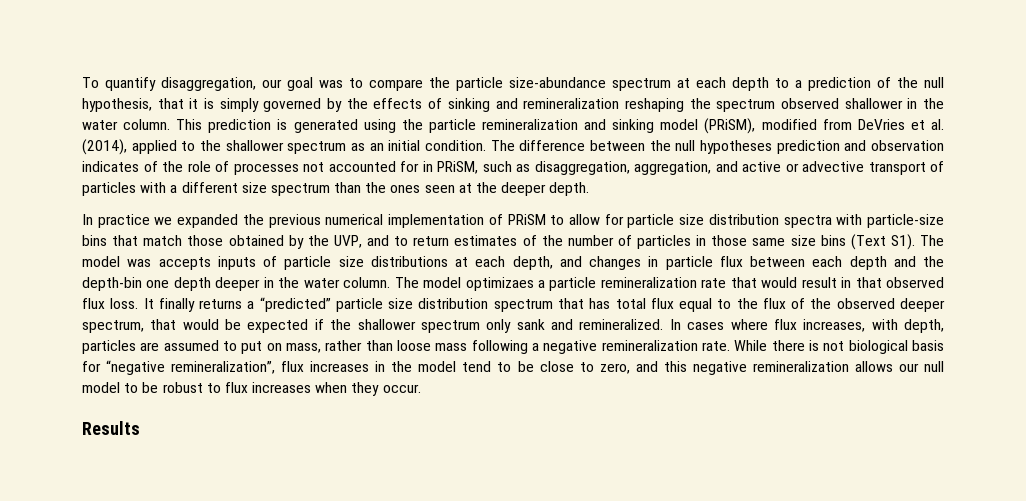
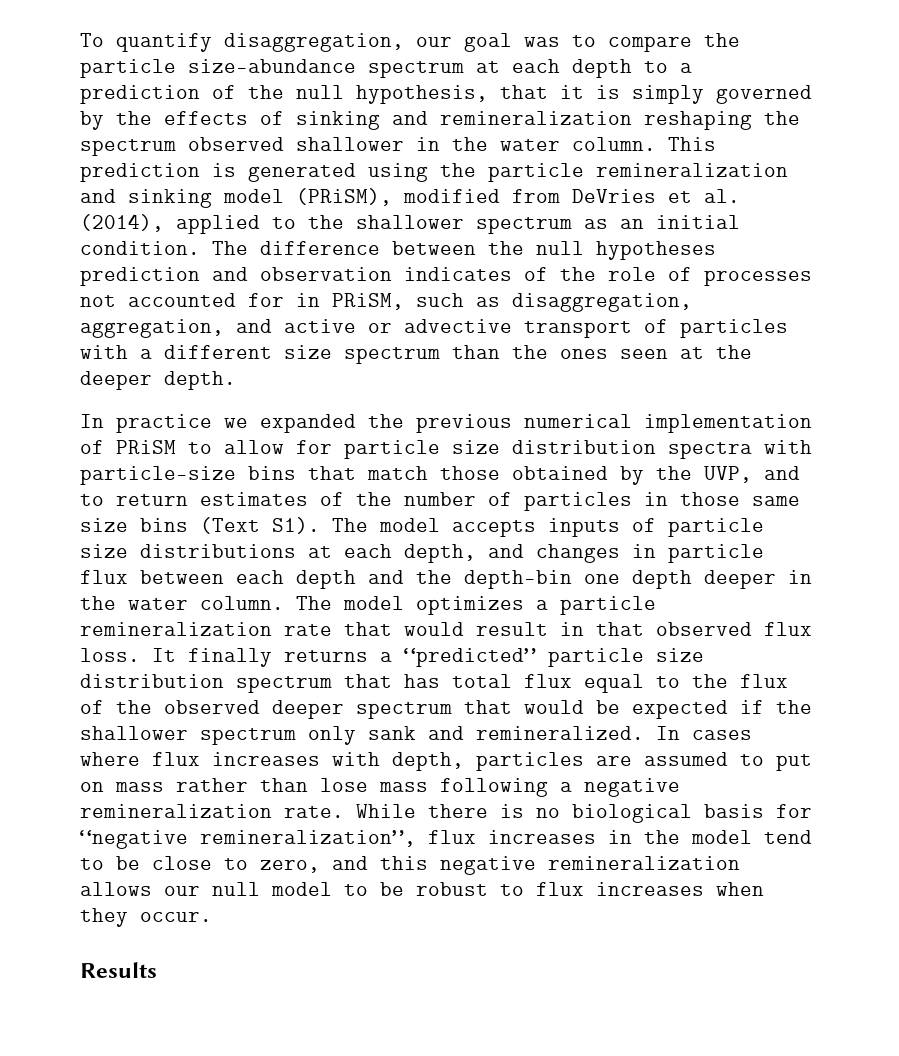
[127,259,152,267] was -> (440, 525) none
[465,277,534,291] optimizaes -> [416,596,524,615] optimizes
[82,320,144,333] spectrum, -> [356,702,452,719] spectrum
[803,319,866,332] increases, -> [212,752,320,766] increases
[286,343,322,353] mass, -> [115,782,164,792] mass
[397,340,431,351] loose -> [320,778,368,792] lose
[823,341,845,351] not -> [536,808,560,818] no

